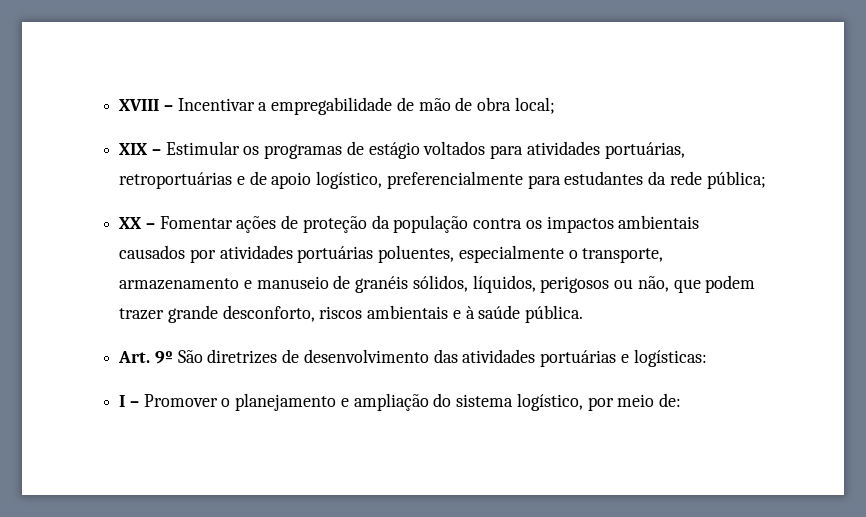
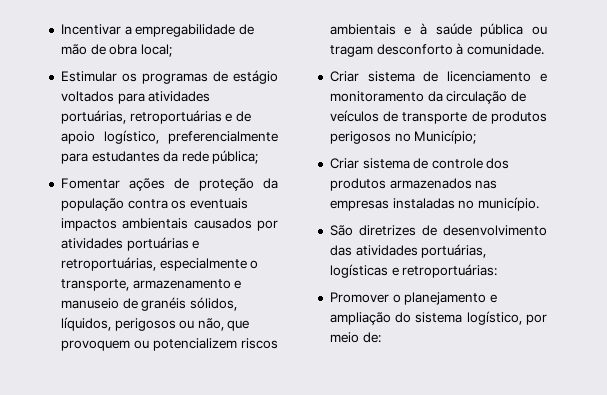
[119,99,173,111] XVIII – -> (60, 29) none
[119,143,161,155] XIX – -> (172, 50) none
[119,217,155,229] XX – -> (259, 157) none
(542, 224) none -> [189,198,248,209] eventuais
[378,245,455,263] poluentes, -> [192,240,200,249] [60,257,156,271] e retroportuárias,
[705,275,756,293] [119,305,315,323] podem trazer grande desconforto, -> [60,338,237,351] provoquem ou potencializem
[525,305,584,323] [118,351,173,364] pública. // Art. 9º -> [480,23,547,37] [329,43,544,57] [329,71,547,82] [329,91,526,104] [329,110,547,124] [329,130,477,144] [329,158,510,169] [329,178,498,191] [329,197,539,211] pública ou tragam desconforto à comunidade. // Criar sistema de licenciamento e monitoramento da circulação de veículos de transporte de produtos perigosos no Município; // Criar sistema de controle dos produtos armazenados nas empresas instaladas no município. //
[540,349,707,367] [119,395,139,407] portuárias e logísticas: // I – -> [421,244,487,258] [329,264,498,278] portuárias, logísticas e retroportuárias: //

